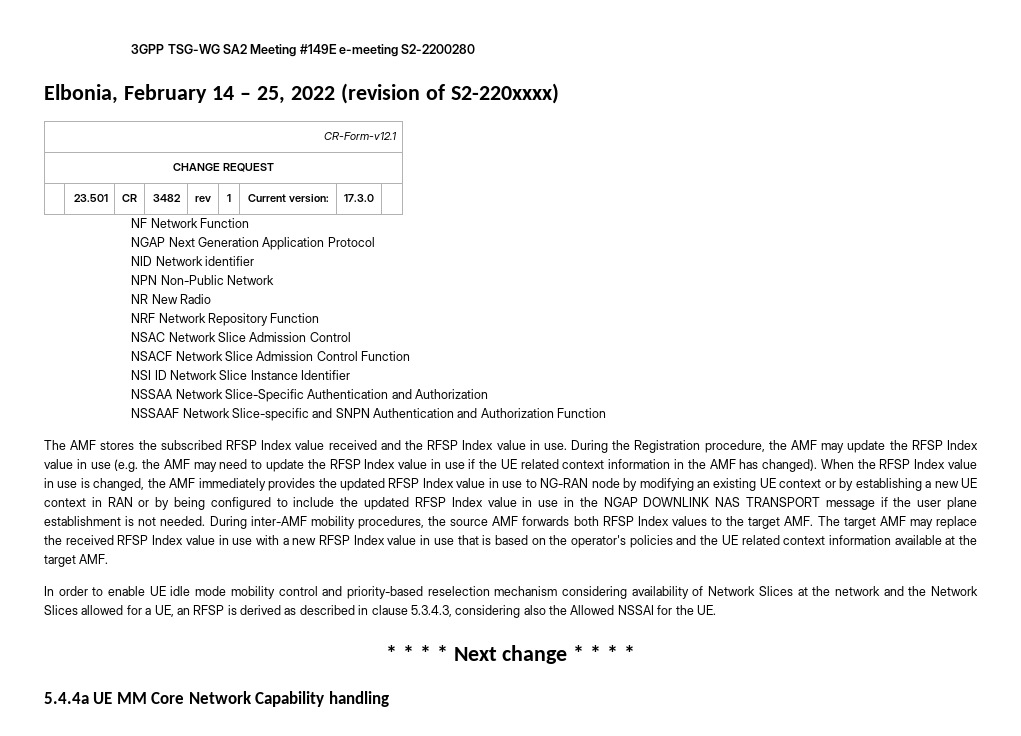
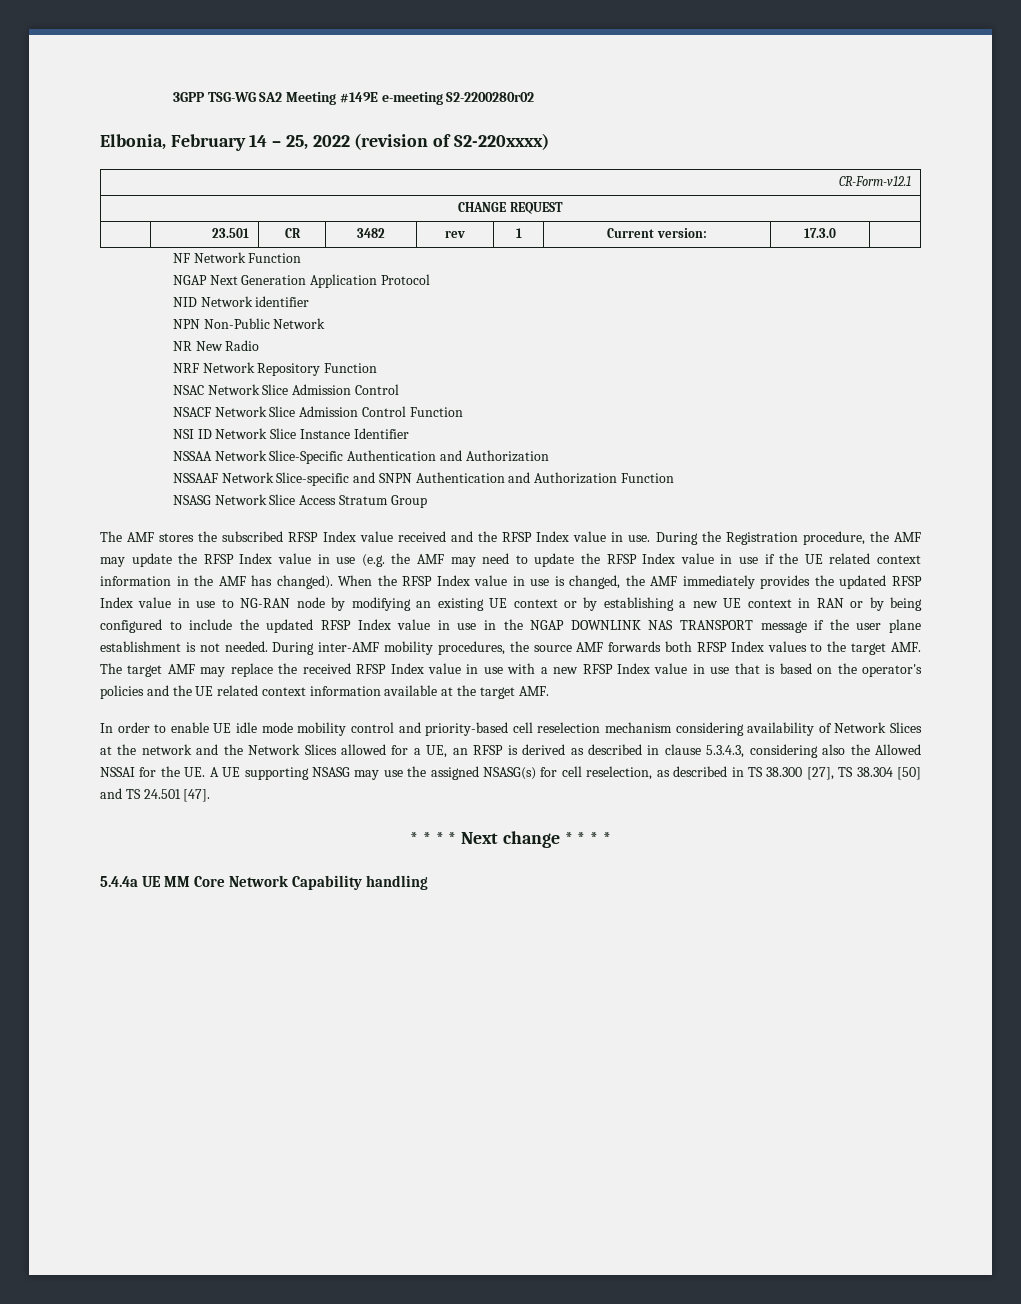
[401,44,476,54] S2-2200280 -> [446,92,535,102] S2-2200280r02
(607, 413) none -> [172,494,427,508] // NSASG Network Slice Access Stratum Group
(423, 592) none -> [512,722,533,733] cell
(716, 610) none -> [209,766,921,780] [100,788,211,802] A UE supporting NSASG may use the assigned NSASG(s) for cell reselection, as described in TS 38.300 [27], TS 38.304 [50] and TS 24.501 [47].

